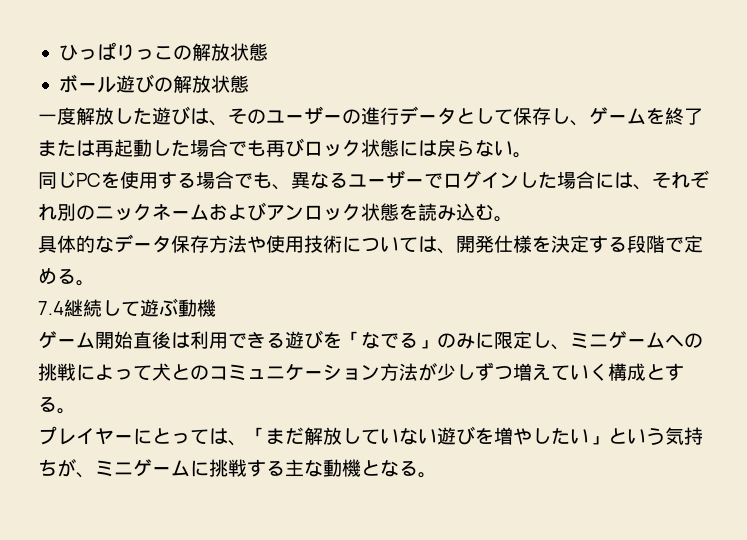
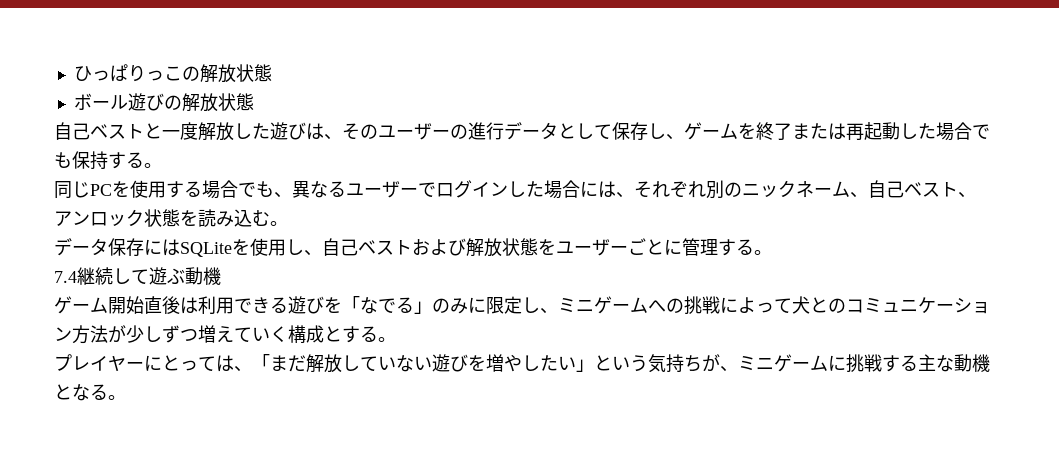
(249, 84) none -> [54,122,162,140] 自己ベストと
[266,138,513,157] 再びロック状態には戻らない -> [72,151,144,170] 保持する
[209,202,266,221] および -> [850,180,976,198] 、自己ベスト、
[38,235,114,253] 具体的な -> (288, 223) none
[209,235,703,254] [38,268,57,285] 方法や使用技術については、開発仕様を決定する段階で定め -> [144,238,736,257] にはSQLiteを使用し、自己ベストおよび解放状態をユーザーごとに管理す

